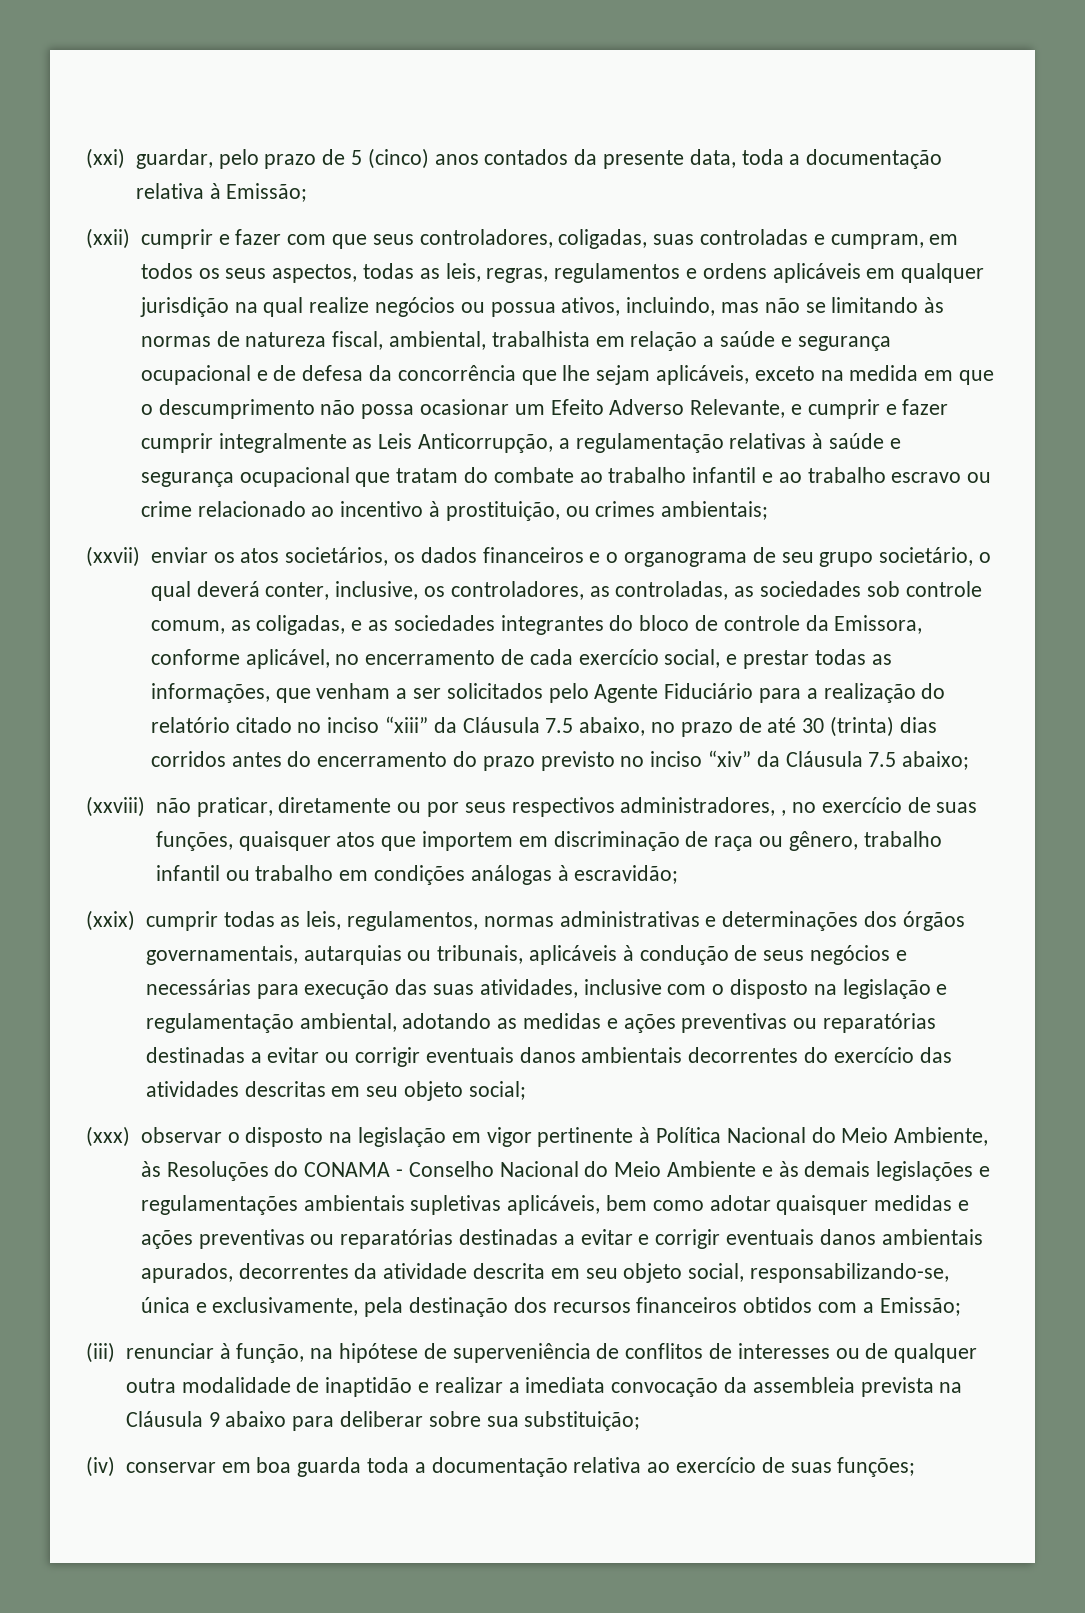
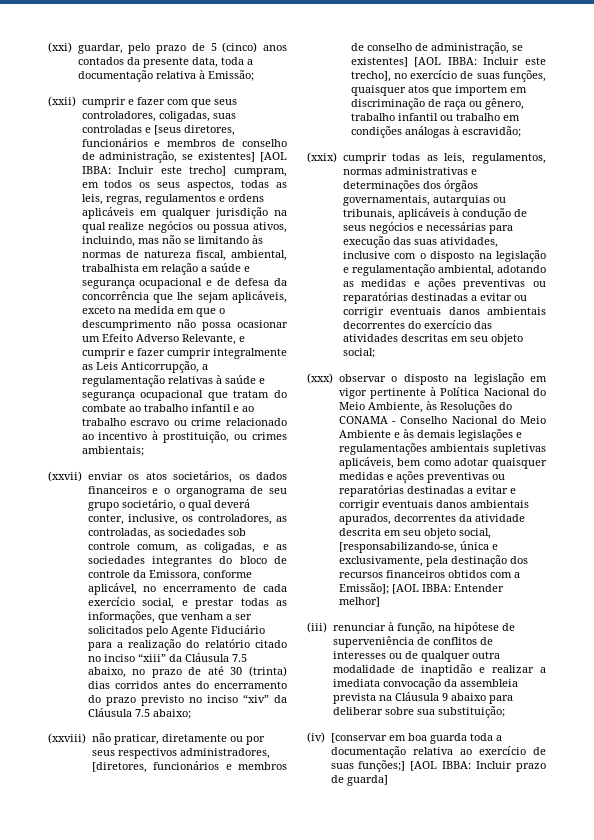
(825, 239) none -> [153,125,235,136] [81,138,287,147] [81,151,287,163] [81,166,227,176] [seus diretores, funcionários e membros de conselho de administração, se existentes] [AOL IBBA: Incluir este trecho]
[781,810,787,816] , -> [91,761,287,773] [350,42,523,54] [350,57,546,67] [350,71,391,82] [diretores, funcionários e membros de conselho de administração, se existentes] [AOL IBBA: Incluir este trecho],
[749,1263,949,1283] responsabilizando-se, -> [338,542,457,553] [responsabilizando-se,
[879,1297,961,1316] Emissão; -> [338,583,504,594] [338,597,380,607] Emissão]; [AOL IBBA: Entender melhor]
[125,1462,216,1473] conservar -> [330,733,387,743] [conservar
[837,1457,916,1477] funções; -> [358,760,546,772] [330,775,388,786] funções;] [AOL IBBA: Incluir prazo de guarda]

